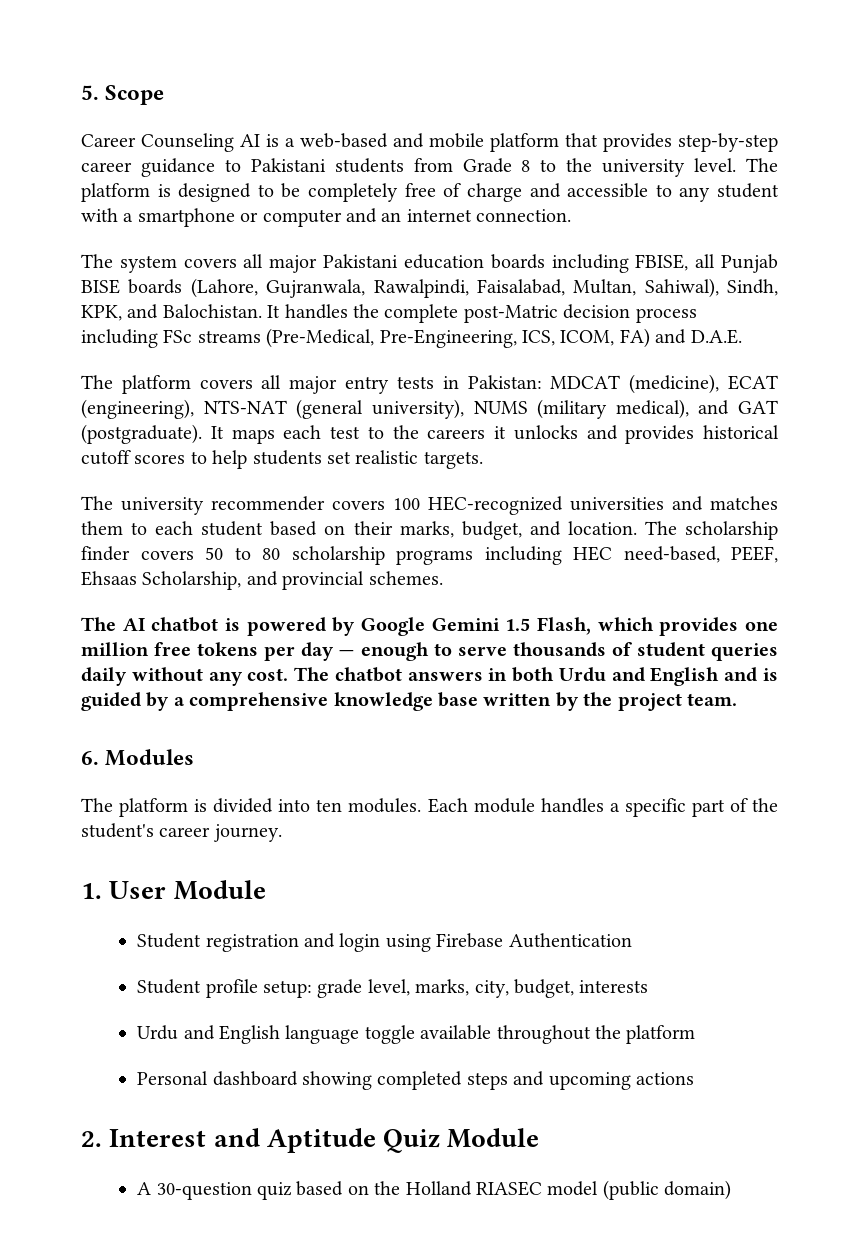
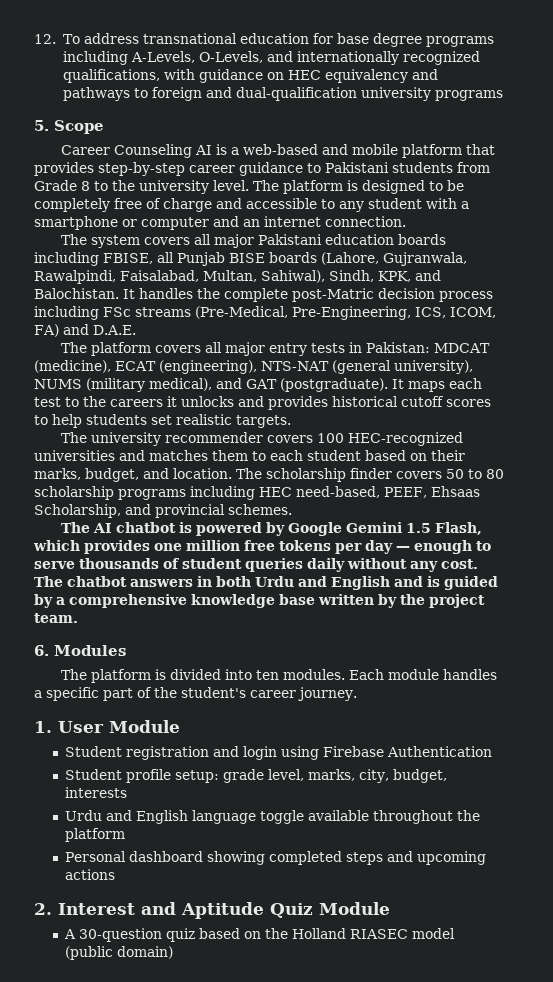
(81, 92) none -> [34,33,494,47] [62,51,480,65] [62,69,438,83] [62,87,503,101] 12. To address transnational education for base degree programs including A-Levels, O-Levels, and internationally recognized qualifications, with guidance on HEC equivalency and pathways to foreign and dual-qualification university programs //

